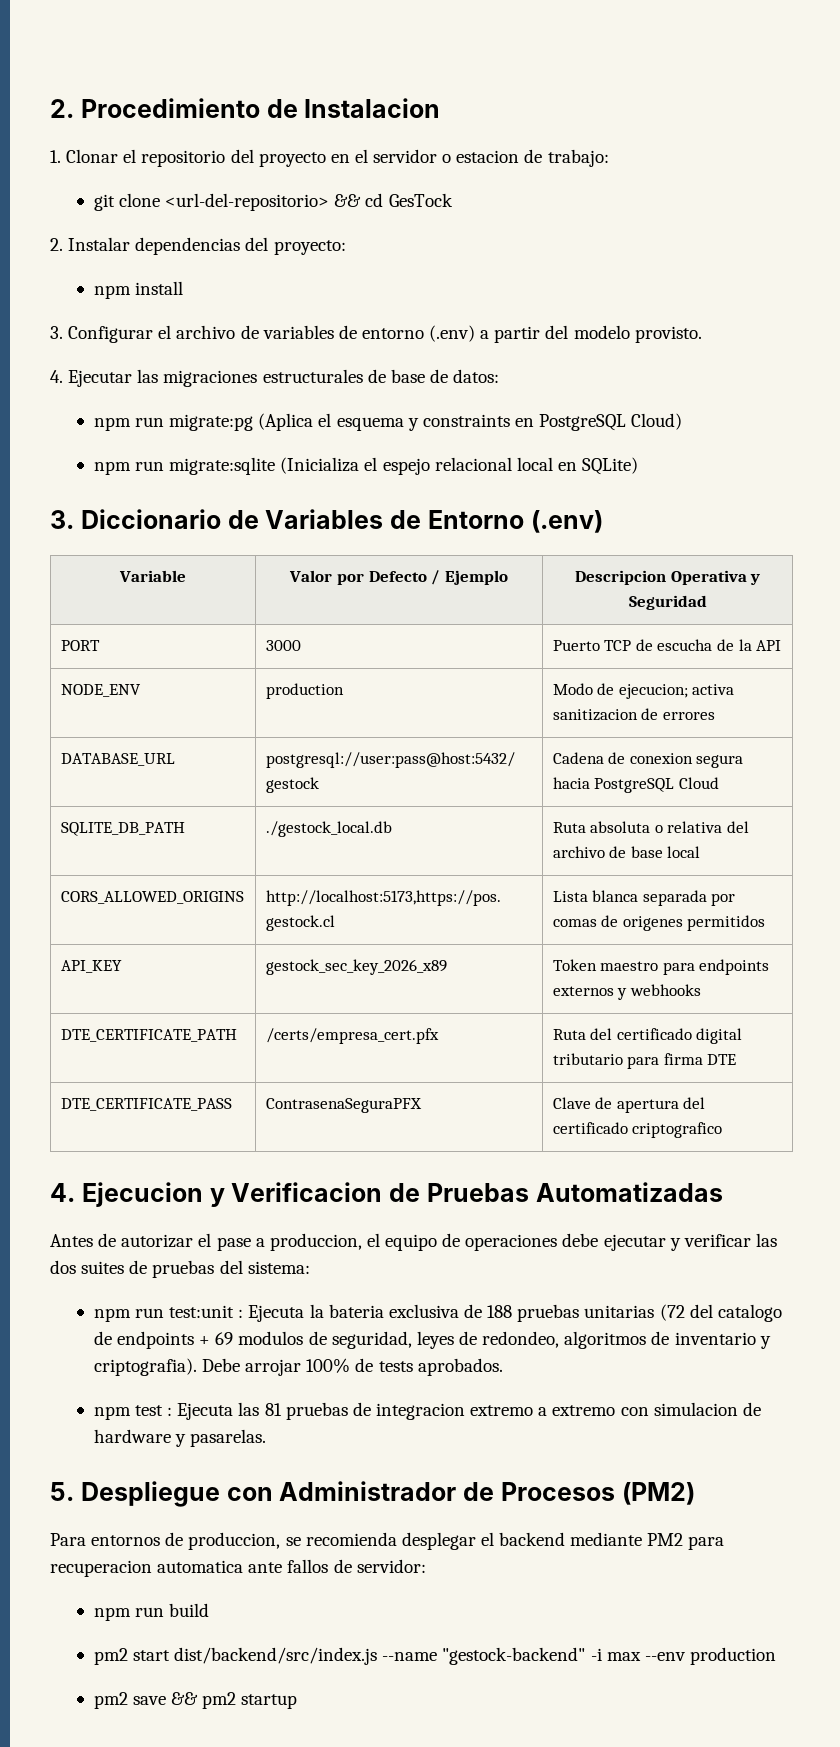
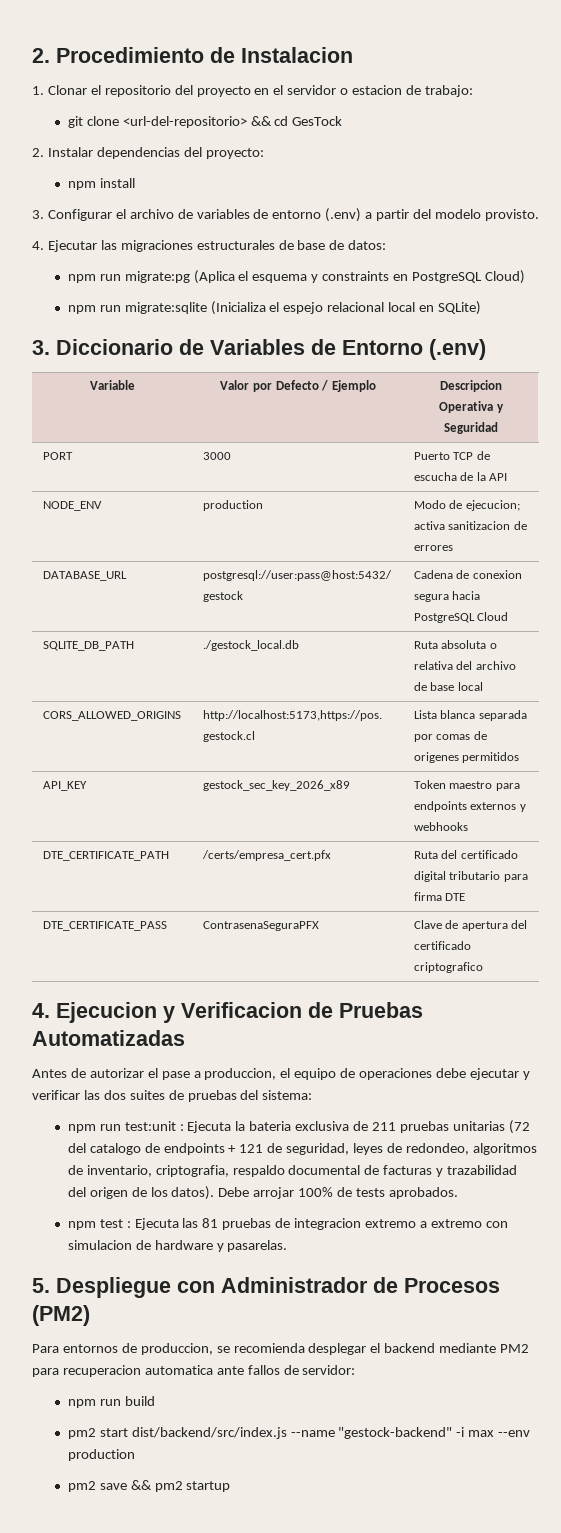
[487,1305,513,1318] 188 -> [372,1122,397,1131] 211
[215,1331,304,1345] 69 modulos -> [239,1144,264,1153] 121
[674,1332,771,1349] [93,1358,197,1376] inventario y criptografia). -> [86,1165,518,1177] [67,1186,215,1200] inventario, criptografia, respaldo documental de facturas y trazabilidad del origen de los datos).

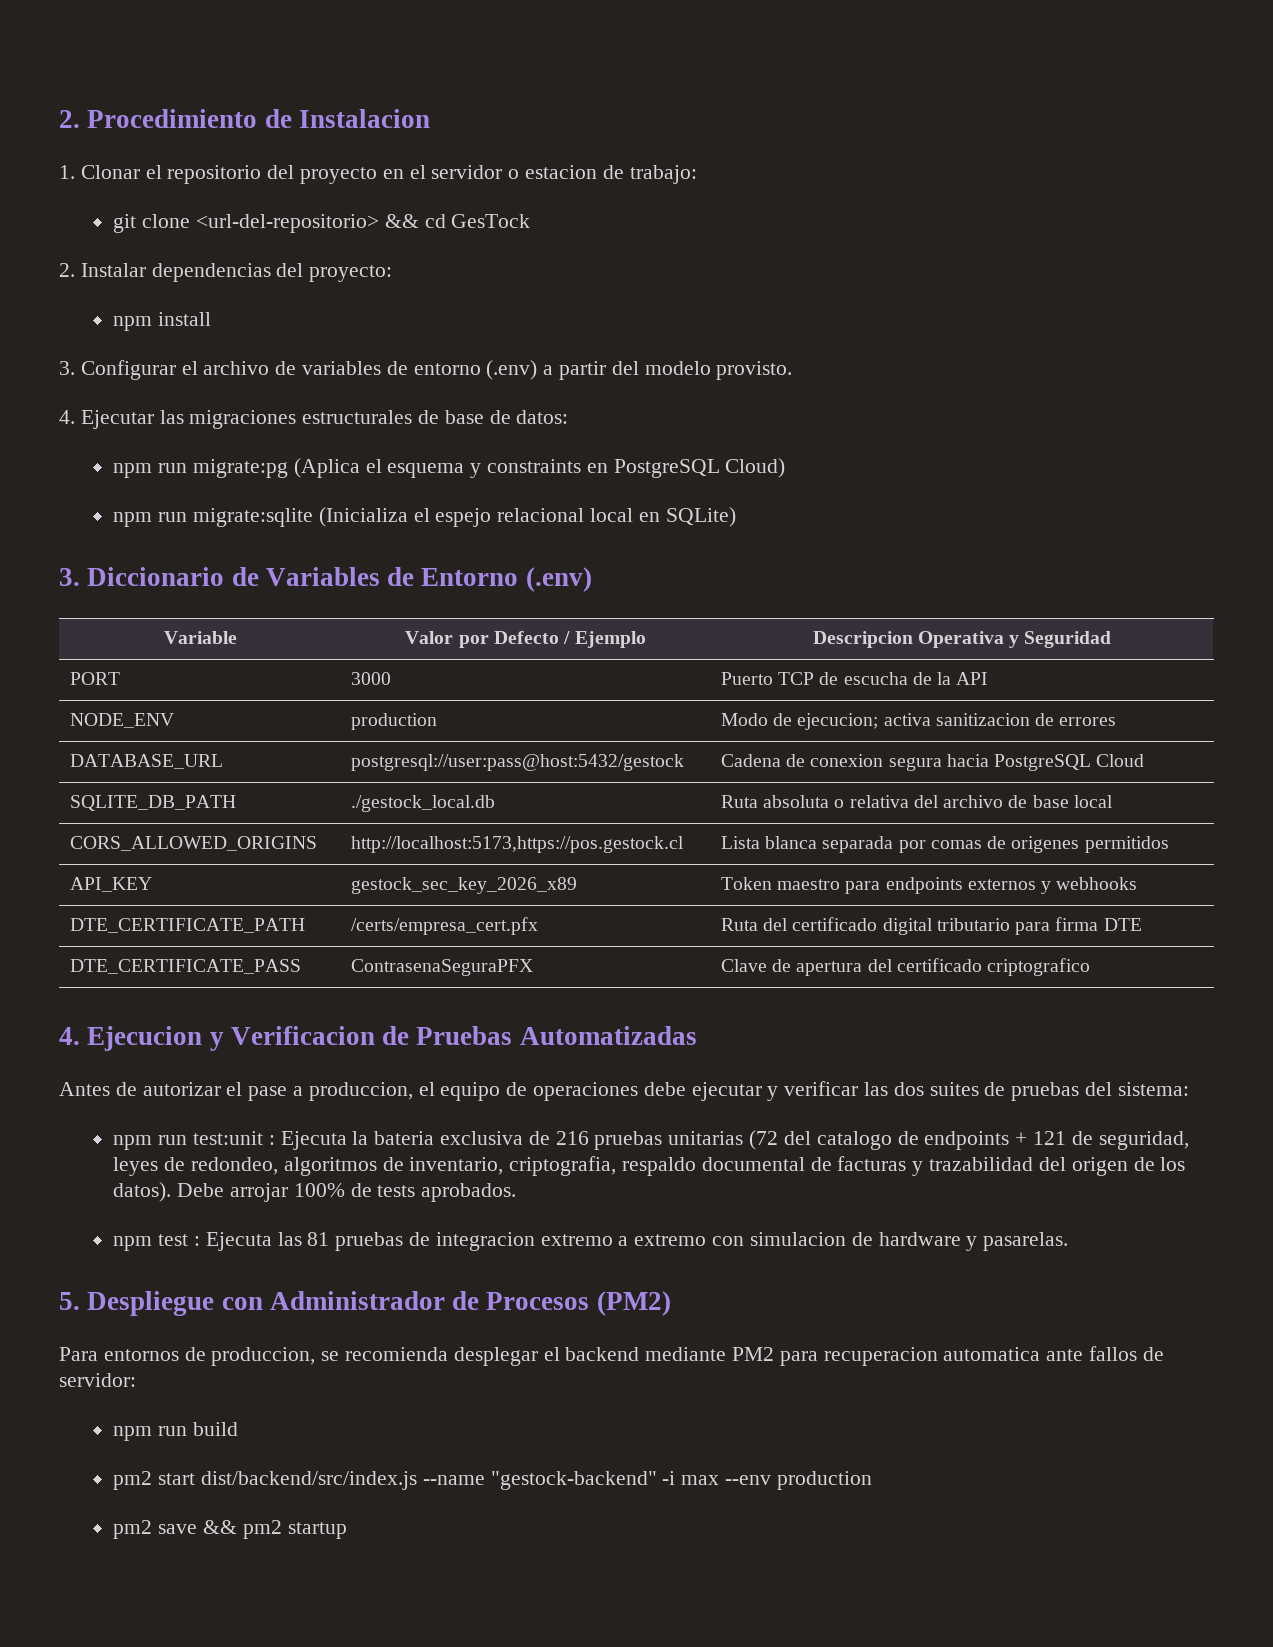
[372,1122,397,1131] 211 -> [555,1131,589,1145] 216

